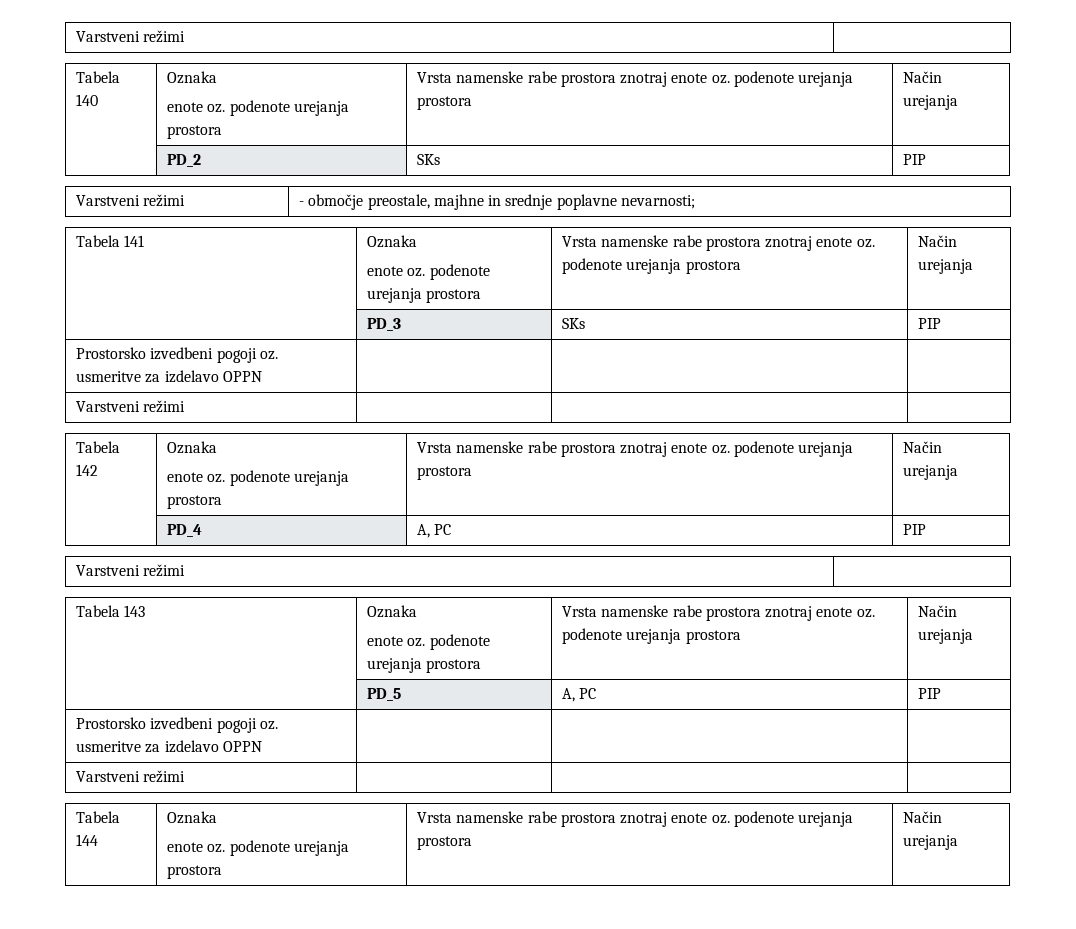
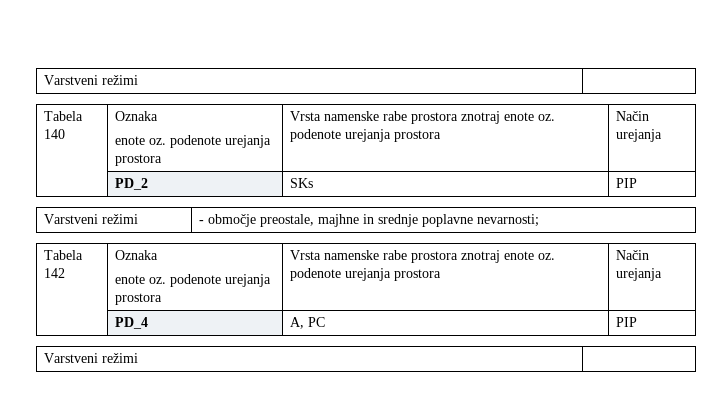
[75,235,145,247] [366,235,417,248] [366,264,490,280] [366,288,482,303] [561,235,875,251] [561,258,741,274] [917,235,957,247] [917,259,973,274] [366,318,401,331] [561,318,585,329] [917,318,941,329] [75,347,278,363] [75,370,262,383] [75,400,186,413] // Tabela 141 | Oznaka // enote oz. podenote urejanja prostora | Vrsta namenske rabe prostora znotraj enote oz. podenote urejanja prostora | Način urejanja // | PD_3 | SKs | PIP // Prostorsko izvedbeni pogoji oz. usmeritve za izdelavo OPPN | | | // Varstveni režimi | | | -> (539, 220) none
[75,605,146,617] [366,605,417,618] [366,634,490,650] [366,658,482,673] [561,605,875,621] [561,628,741,644] [917,605,957,617] [917,629,973,644] [366,688,401,701] [561,688,597,702] [917,688,941,699] [75,717,278,733] [75,740,262,753] [75,770,186,783] [75,811,120,823] [75,834,98,846] [166,811,217,824] [166,840,349,856] [166,865,222,879] [416,811,854,827] [416,836,472,850] [902,811,942,823] [902,835,958,850] // Tabela 143 | Oznaka // enote oz. podenote urejanja prostora | Vrsta namenske rabe prostora znotraj enote oz. podenote urejanja prostora | Način urejanja // | PD_5 | A, PC | PIP // Prostorsko izvedbeni pogoji oz. usmeritve za izdelavo OPPN | | | // Varstveni režimi | | | // Tabela 144 | Oznaka // enote oz. podenote urejanja prostora | Vrsta namenske rabe prostora znotraj enote oz. podenote urejanja prostora | Način urejanja -> (138, 358) none

